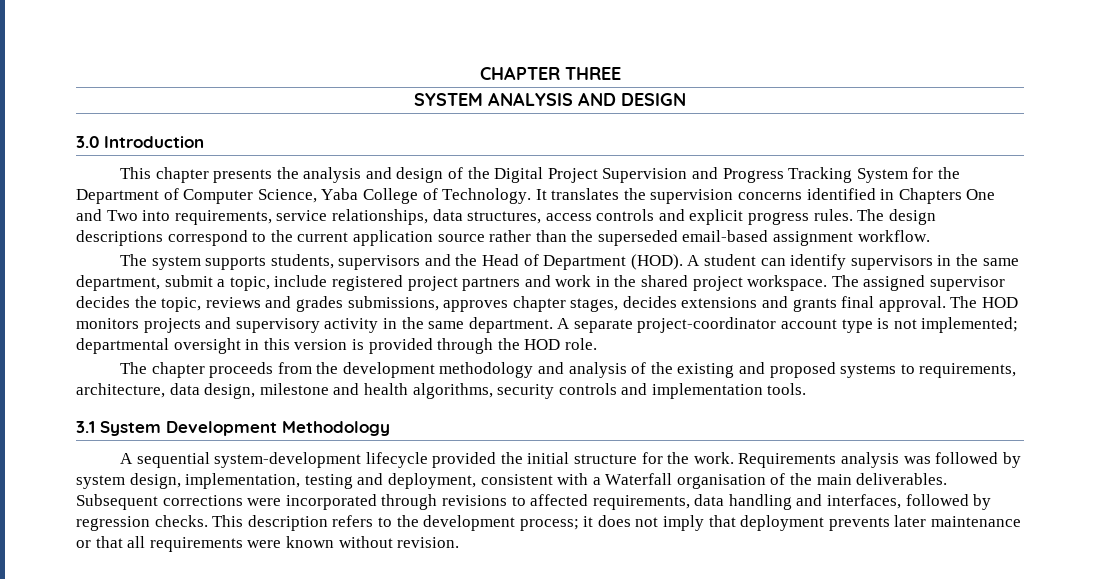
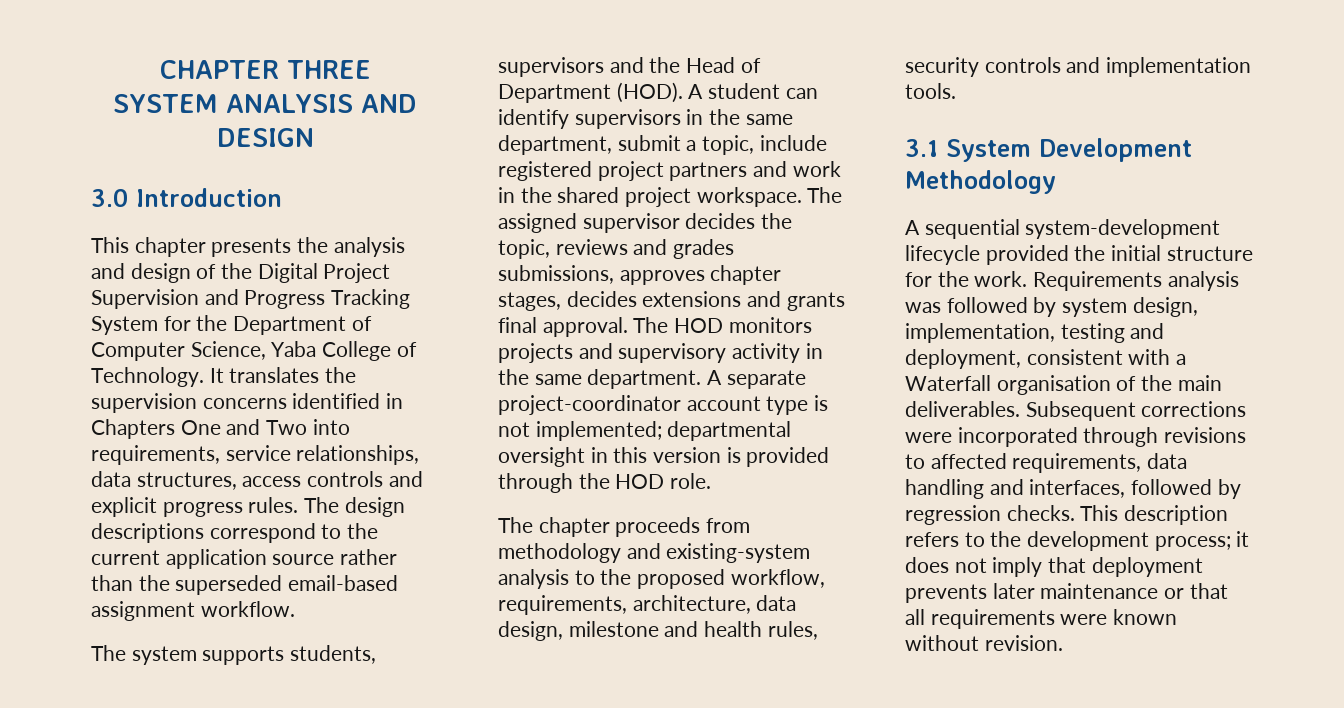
[316,362,915,378] the development methodology and analysis of the existing and proposed systems to -> [498,543,811,563] [498,569,825,589] methodology and existing-system analysis to the proposed workflow,
[412,383,493,399] algorithms, -> [767,621,818,640] rules,

